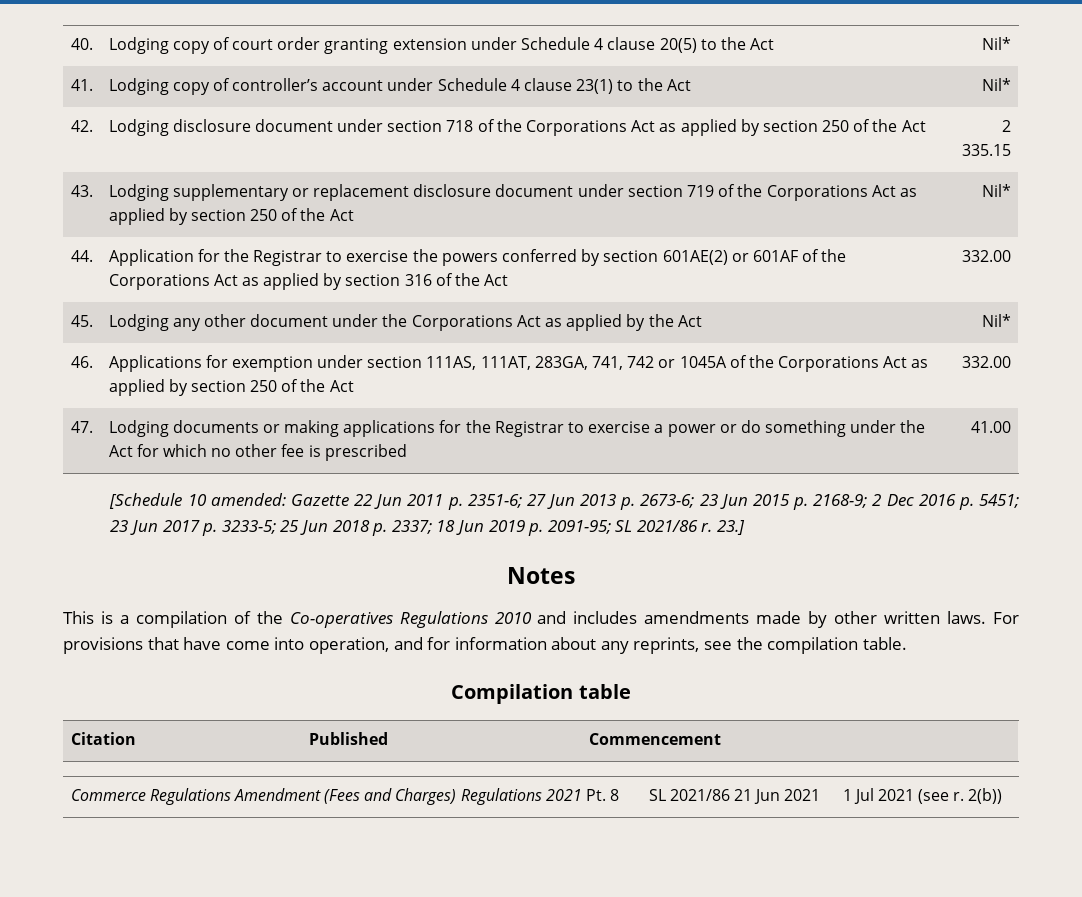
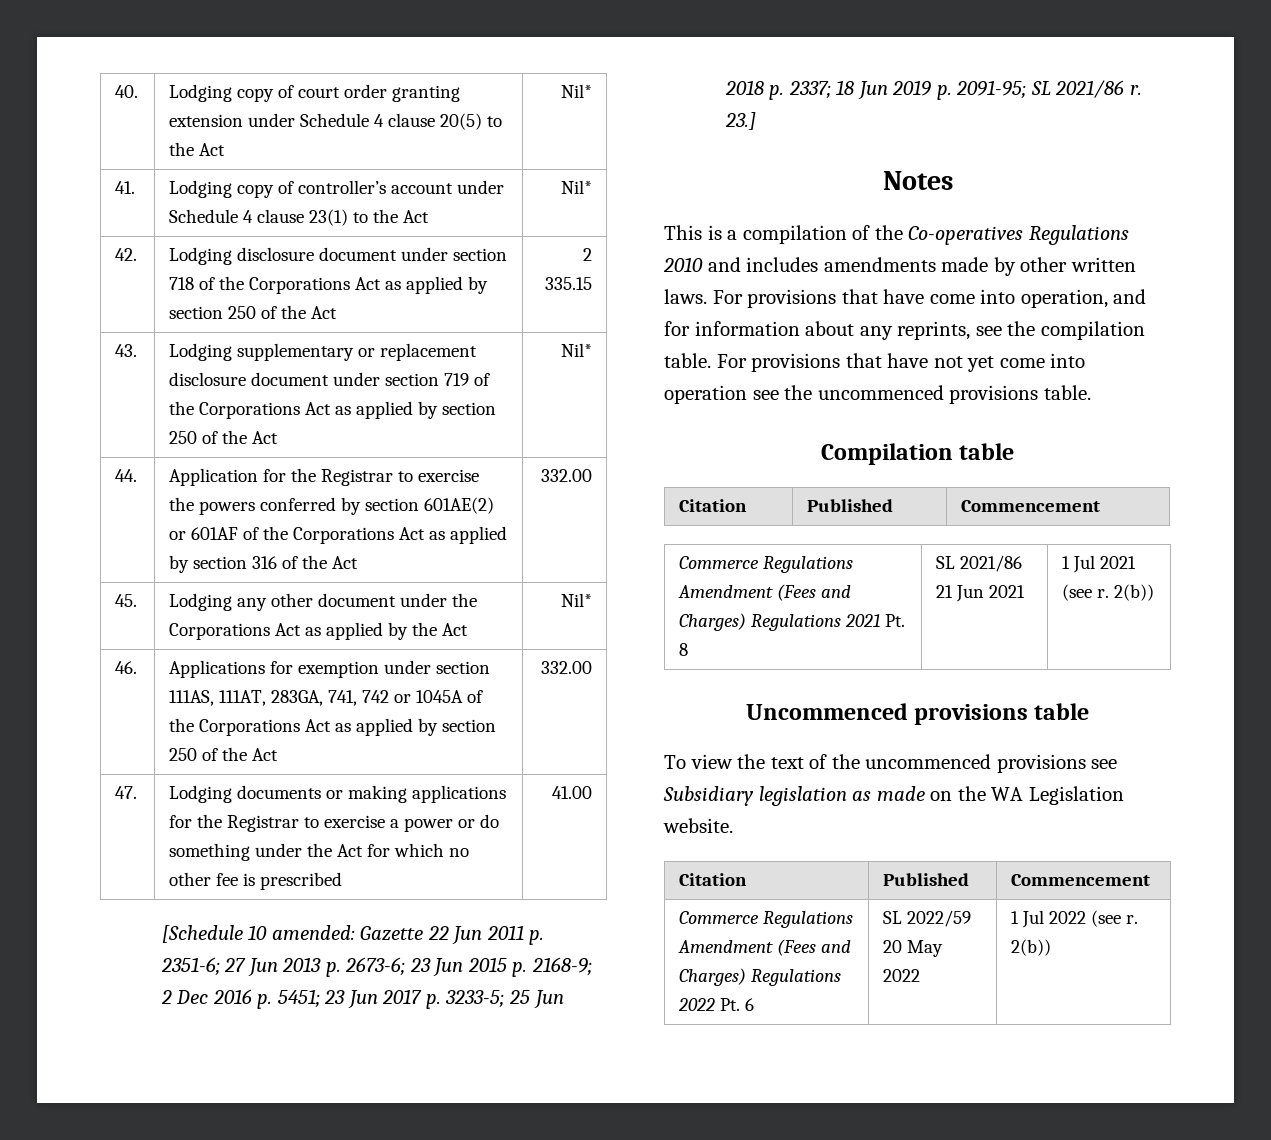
(907, 643) none -> [716,353,1086,372] [664,385,1091,404] For provisions that have not yet come into operation see the uncommenced provisions table.
(1003, 796) none -> [745,703,1090,725] [664,754,1118,773] [663,786,1124,806] [663,818,733,833] [679,873,748,886] [883,873,970,886] [1011,874,1151,886] [679,911,854,928] [678,939,852,956] [679,968,842,986] [678,998,755,1011] [883,910,972,927] [883,940,944,957] [883,969,921,982] [1011,910,1139,928] [1011,939,1052,956] // Uncommenced provisions table // To view the text of the uncommenced provisions see Subsidiary legislation as made on the WA Legislation website. // Citation | Published | Commencement // Commerce Regulations Amendment (Fees and Charges) Regulations 2022 Pt. 6 | SL 2022/59 20 May 2022 | 1 Jul 2022 (see r. 2(b))

